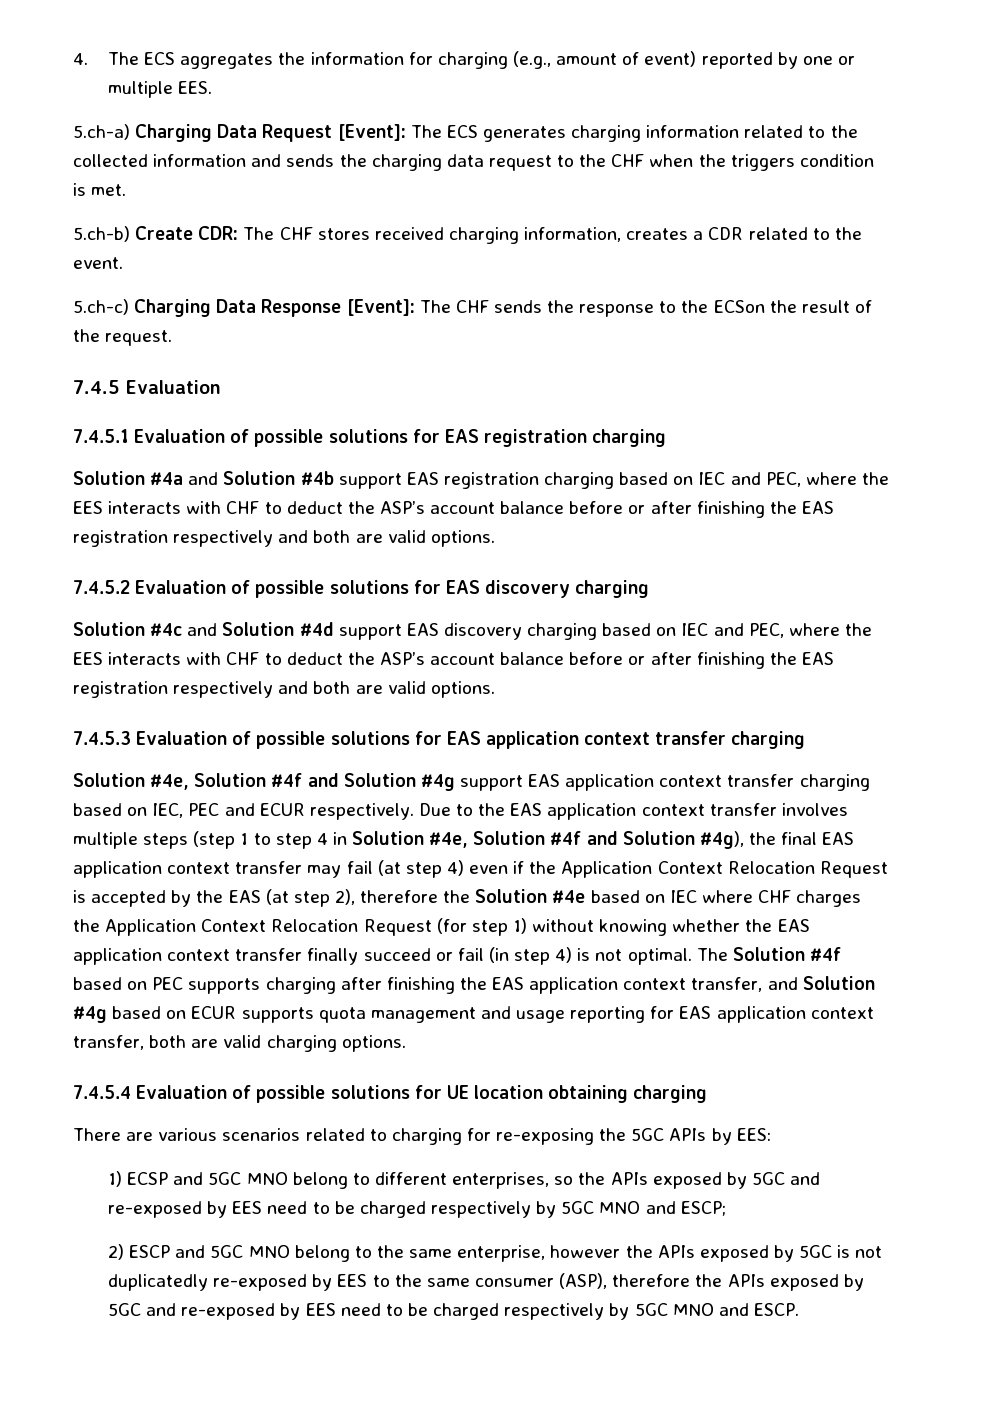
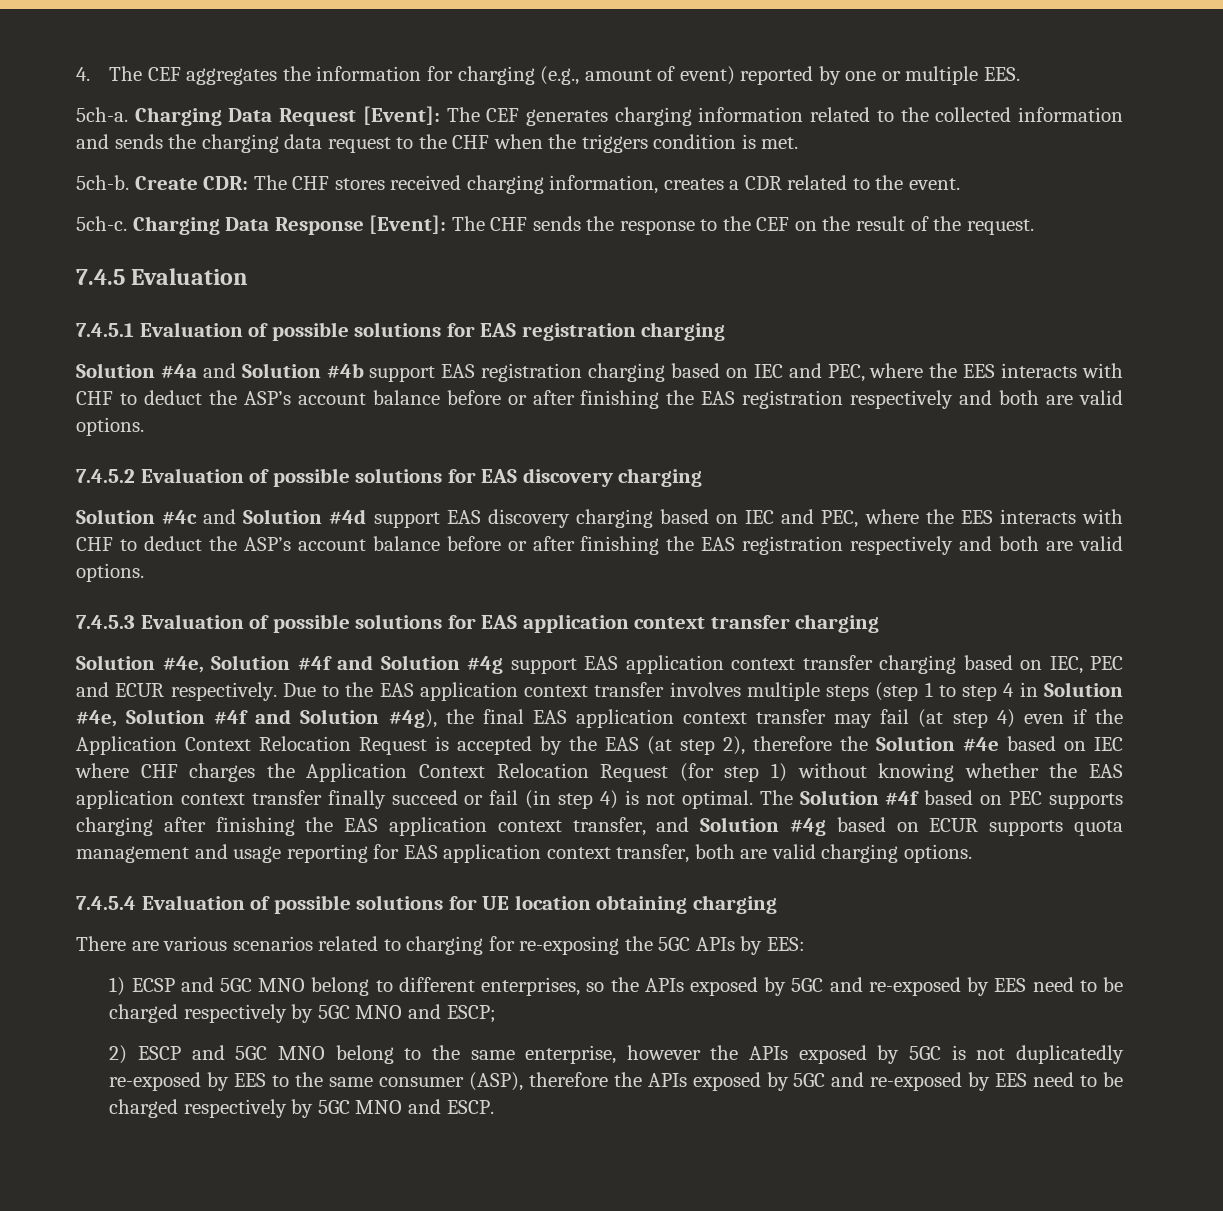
[144,52,176,65] ECS -> [147,67,181,81] CEF
[73,124,130,140] 5.ch-a) -> [76,107,128,122] 5ch-a.
[446,125,478,138] ECS -> [486,108,520,122] CEF
[73,226,130,242] 5.ch-b) -> [76,175,129,190] 5ch-b.
[73,299,129,315] 5.ch-c) -> [76,216,127,231] 5ch-c.
[713,300,765,313] ECSon -> [756,217,817,231] CEF on

